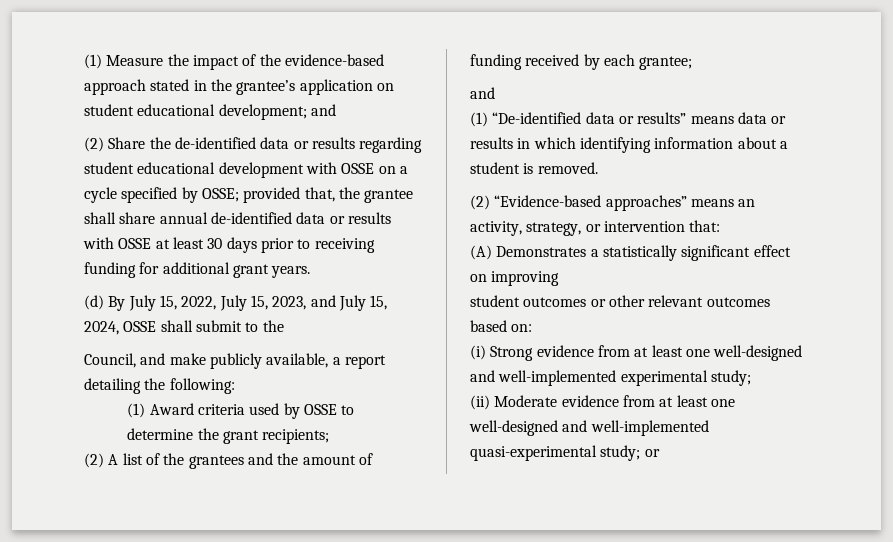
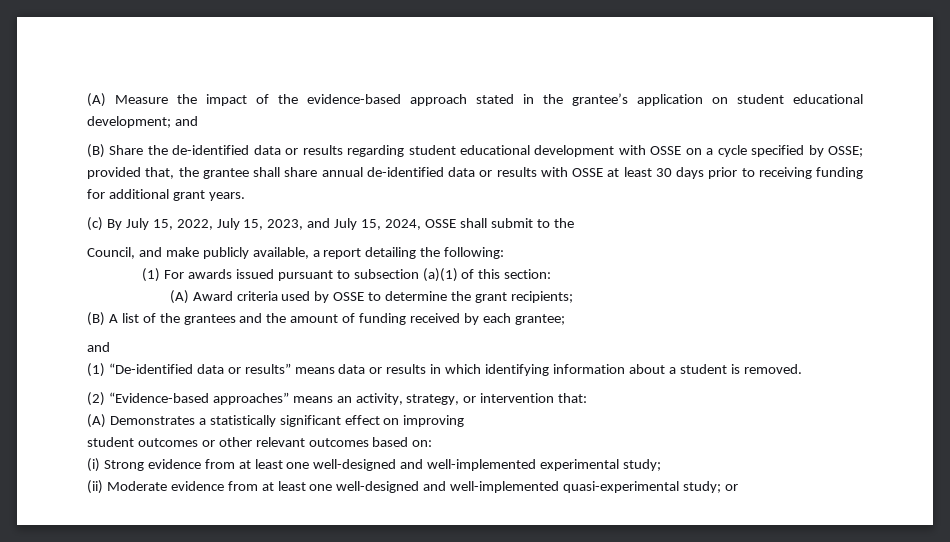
[84,54,102,69] (1) -> [87,93,106,107] (A)
[84,137,104,152] (2) -> [87,144,105,158] (B)
[84,295,104,310] (d) -> [87,217,103,231] (c)
(146, 410) none -> [164,268,552,282] [169,290,189,304] For awards issued pursuant to subsection (a)(1) of this section: // (A)
[84,453,104,468] (2) -> [87,312,105,326] (B)

